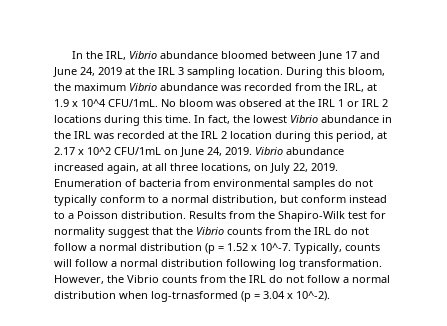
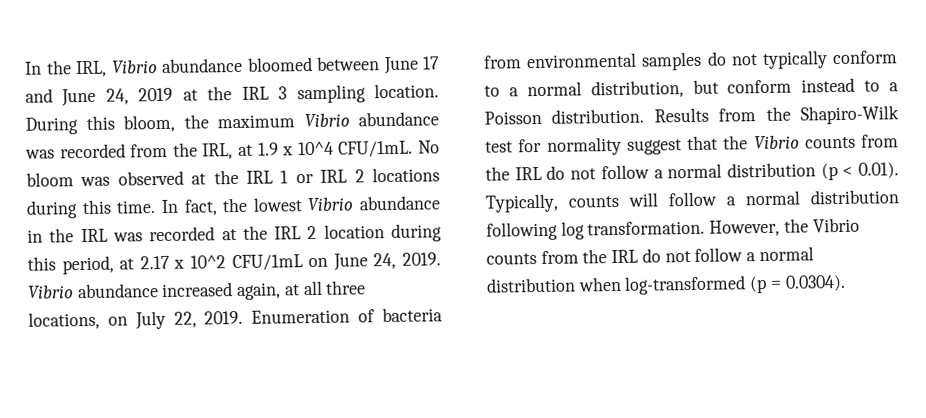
[239,99,282,107] obsered -> [117,170,184,186] observed
[218,243,291,251] = 1.52 x 10^-7. -> [842,162,899,179] < 0.01).
[151,291,330,302] log-trnasformed (p = 3.04 x 10^-2). -> [624,274,846,295] log-transformed (p = 0.0304).

